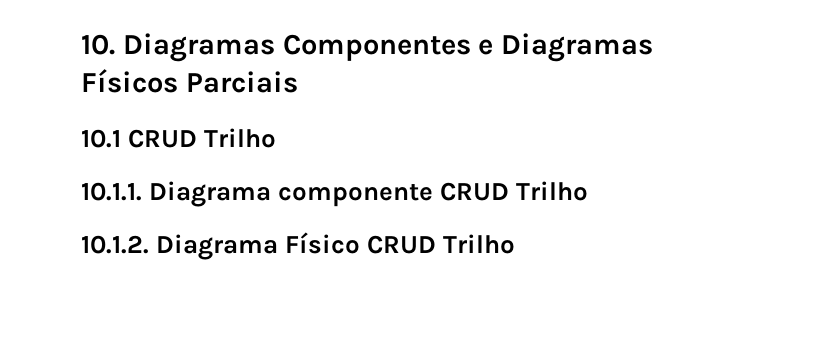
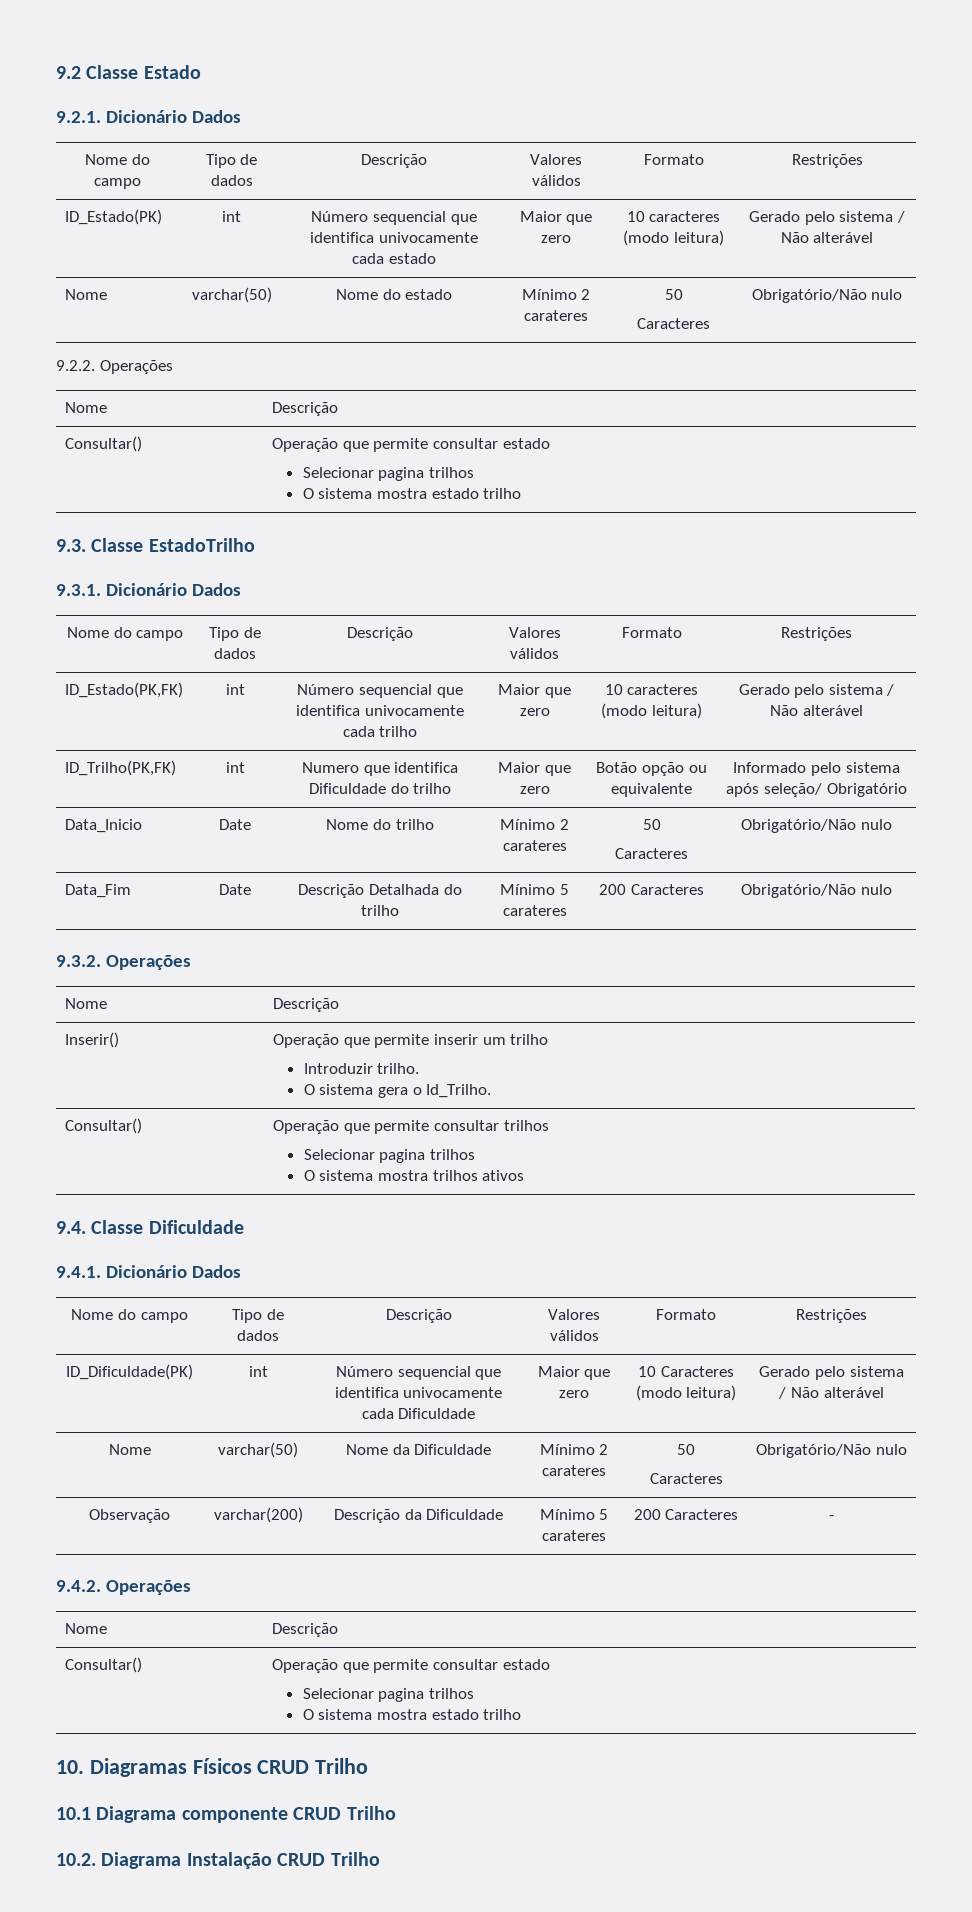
[81,33,654,62] [81,69,298,93] [81,128,277,148] [81,182,142,201] 10. Diagramas Componentes e Diagramas Físicos Parciais // 10.1 CRUD Trilho // 10.1.1. -> [56,65,201,79] [56,110,241,123] [85,154,150,165] [94,178,141,189] [205,154,258,168] [210,175,253,186] [361,154,427,168] [530,154,582,165] [531,175,581,186] [643,154,704,165] [791,154,863,168] [65,209,163,225] [222,211,242,222] [311,211,477,225] [310,232,478,243] [352,253,436,264] [519,211,593,225] [541,235,571,243] [626,211,721,222] [623,230,724,246] [749,211,905,225] [780,232,874,243] [65,289,108,300] [191,287,272,303] [335,289,453,300] [521,289,591,300] [524,310,588,321] [664,289,683,300] [637,318,710,329] [751,289,903,303] [56,360,173,374] [65,402,108,413] [272,402,339,416] [65,436,143,452] [272,438,550,452] [302,467,474,481] [302,488,522,499] [56,538,255,552] [56,583,241,596] [66,627,184,641] [209,627,261,641] [214,648,256,659] [347,627,413,641] [508,627,561,638] [510,648,559,659] [621,627,682,638] [781,627,852,641] [65,682,184,698] [225,684,245,695] [297,684,463,698] [296,705,464,716] [342,726,418,737] [498,684,571,698] [519,708,550,716] [604,684,699,695] [601,703,702,719] [738,684,895,698] [770,705,863,716] [65,760,177,776] [225,762,245,773] [301,762,459,776] [308,783,452,794] [498,762,571,776] [519,786,550,794] [596,762,707,776] [611,783,692,797] [733,762,900,776] [726,783,907,797] [65,819,143,833] [219,819,252,830] [326,819,434,830] [500,819,569,830] [502,840,567,851] [642,819,661,830] [615,848,688,859] [741,819,892,833] [65,884,132,898] [219,884,252,895] [298,884,462,898] [361,905,399,916] [500,884,569,895] [502,905,567,916] [599,884,704,895] [741,884,892,898] [56,955,191,970] [65,998,108,1009] [273,998,340,1012] [65,1032,120,1048] [273,1034,549,1048] [303,1063,420,1074] [303,1084,492,1098] [65,1118,143,1134] [273,1120,549,1134] [303,1149,475,1163] [303,1170,525,1181] [56,1220,244,1234] [56,1265,241,1278] [71,1309,188,1323] [232,1309,284,1323] [237,1330,279,1341] [385,1309,452,1323] [548,1309,600,1320] [549,1330,599,1341] [656,1309,716,1320] [796,1309,867,1323] [66,1364,193,1380] [248,1366,268,1377] [335,1366,502,1380] [334,1387,503,1398] [361,1408,476,1419] [537,1366,611,1380] [559,1390,589,1398] [638,1366,734,1377] [635,1385,737,1401] [759,1366,904,1380] [778,1387,884,1399] [108,1444,151,1455] [218,1442,298,1458] [345,1444,492,1455] [539,1444,609,1455] [542,1465,606,1476] [677,1444,695,1455] [649,1473,723,1484] [756,1444,907,1458] [89,1509,170,1523] [213,1507,303,1523] [333,1509,504,1523] [539,1509,609,1520] [542,1530,606,1541] [633,1509,739,1520] [829,1515,834,1520] [56,1580,191,1595] [65,1623,108,1634] [272,1623,339,1637] [65,1657,143,1673] [272,1659,550,1673] [302,1688,474,1702] [302,1709,522,1720] [56,1758,369,1777] [56,1807,91,1820] 9.2 Classe Estado // 9.2.1. Dicionário Dados // Nome do campo | Tipo de dados | Descrição | Valores válidos | Formato | Restrições // ID_Estado(PK) | int | Número sequencial que identifica univocamente cada estado | Maior que zero | 10 caracteres (modo leitura) | Gerado pelo sistema / Não alterável // Nome | varchar(50) | Nome do estado | Mínimo 2 carateres | 50 // Caracteres | Obrigatório/Não nulo // 9.2.2. Operações // Nome | Descrição // Consultar() | Operação que permite consultar estado // Selecionar pagina trilhos // O sistema mostra estado trilho // 9.3. Classe EstadoTrilho // 9.3.1. Dicionário Dados // Nome do campo | Tipo de dados | Descrição | Valores válidos | Formato | Restrições // ID_Estado(PK,FK) | int | Número sequencial que identifica univocamente cada trilho | Maior que zero | 10 caracteres (modo leitura) | Gerado pelo sistema / Não alterável // ID_Trilho(PK,FK) | int | Numero que identifica Dificuldade do trilho | Maior que zero | Botão opção ou equivalente | Informado pelo sistema após seleção/ Obrigatório // Data_Inicio | Date | Nome do trilho | Mínimo 2 carateres | 50 // Caracteres | Obrigatório/Não nulo // Data_Fim | Date | Descrição Detalhada do trilho | Mínimo 5 carateres | 200 Caracteres | Obrigatório/Não nulo // 9.3.2. Operações // Nome | Descrição // Inserir() | Operação que permite inserir um trilho // Introduzir trilho. // O sistema gera o Id_Trilho. // Consultar() | Operação que permite consultar trilhos // Selecionar pagina trilhos // O sistema mostra trilhos ativos // 9.4. Classe Dificuldade // 9.4.1. Dicionário Dados // Nome do campo | Tipo de dados | Descrição | Valores válidos | Formato | Restrições // ID_Dificuldade(PK) | int | Número sequencial que identifica univocamente cada Dificuldade | Maior que zero | 10 Caracteres (modo leitura) | Gerado pelo sistema / Não alterável // Nome | varchar(50) | Nome da Dificuldade | Mínimo 2 carateres | 50 // Caracteres | Obrigatório/Não nulo // Observação | varchar(200) | Descrição da Dificuldade | Mínimo 5 carateres | 200 Caracteres | - // 9.4.2. Operações // Nome | Descrição // Consultar() | Operação que permite consultar estado // Selecionar pagina trilhos // O sistema mostra estado trilho // 10. Diagramas Físicos CRUD Trilho // 10.1
[81,232,361,260] 10.1.2. Diagrama Físico -> [56,1852,272,1869] 10.2. Diagrama Instalação

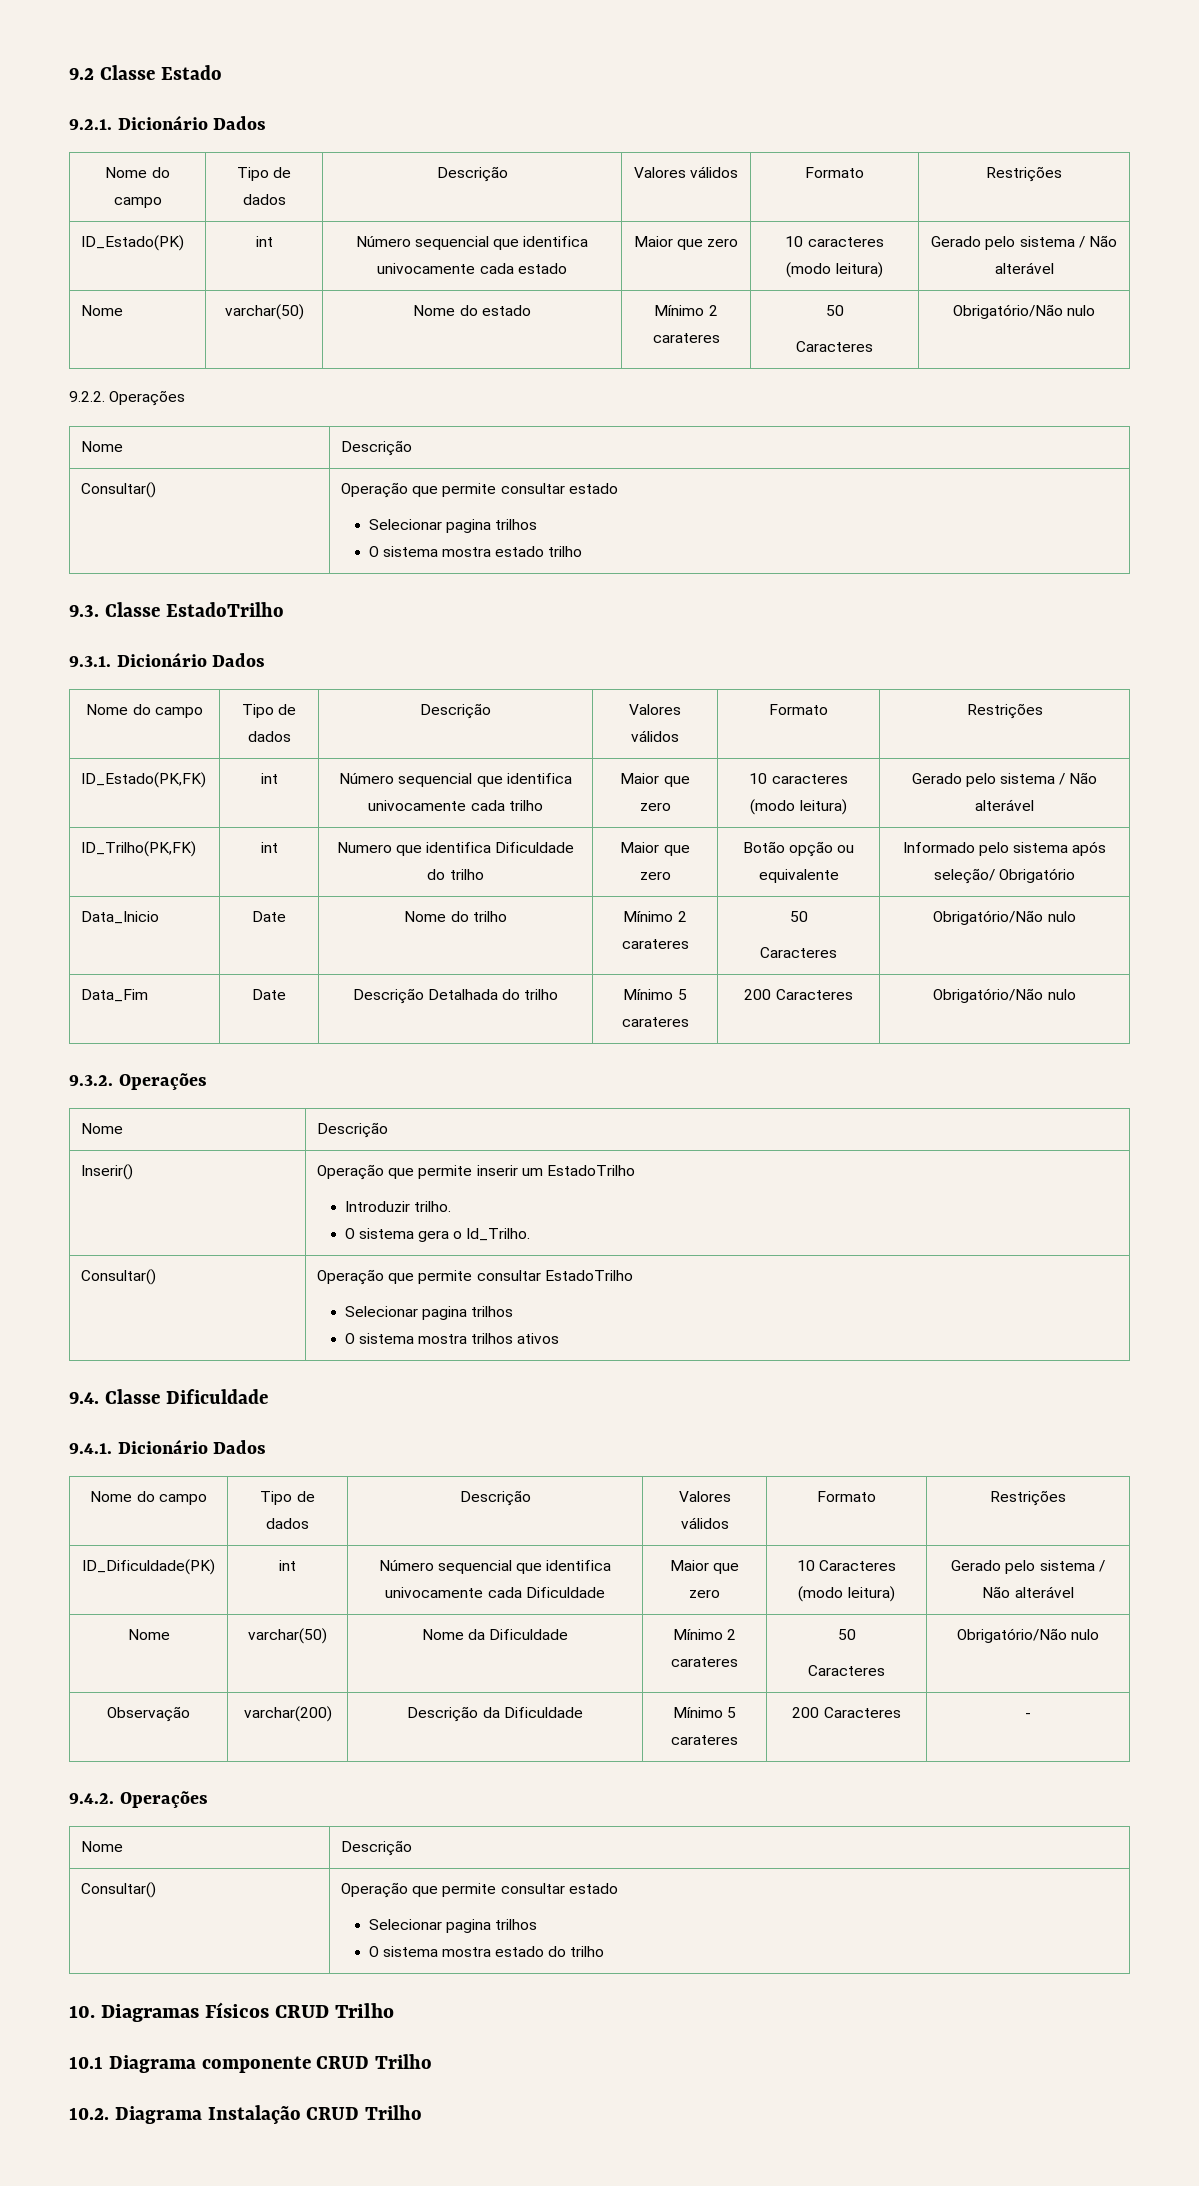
[510,1034,549,1045] trilho -> [546,1165,635,1176] EstadoTrilho
[503,1120,549,1131] trilhos -> [544,1270,633,1281] EstadoTrilho
(479, 1714) none -> [548,1946,567,1957] do

